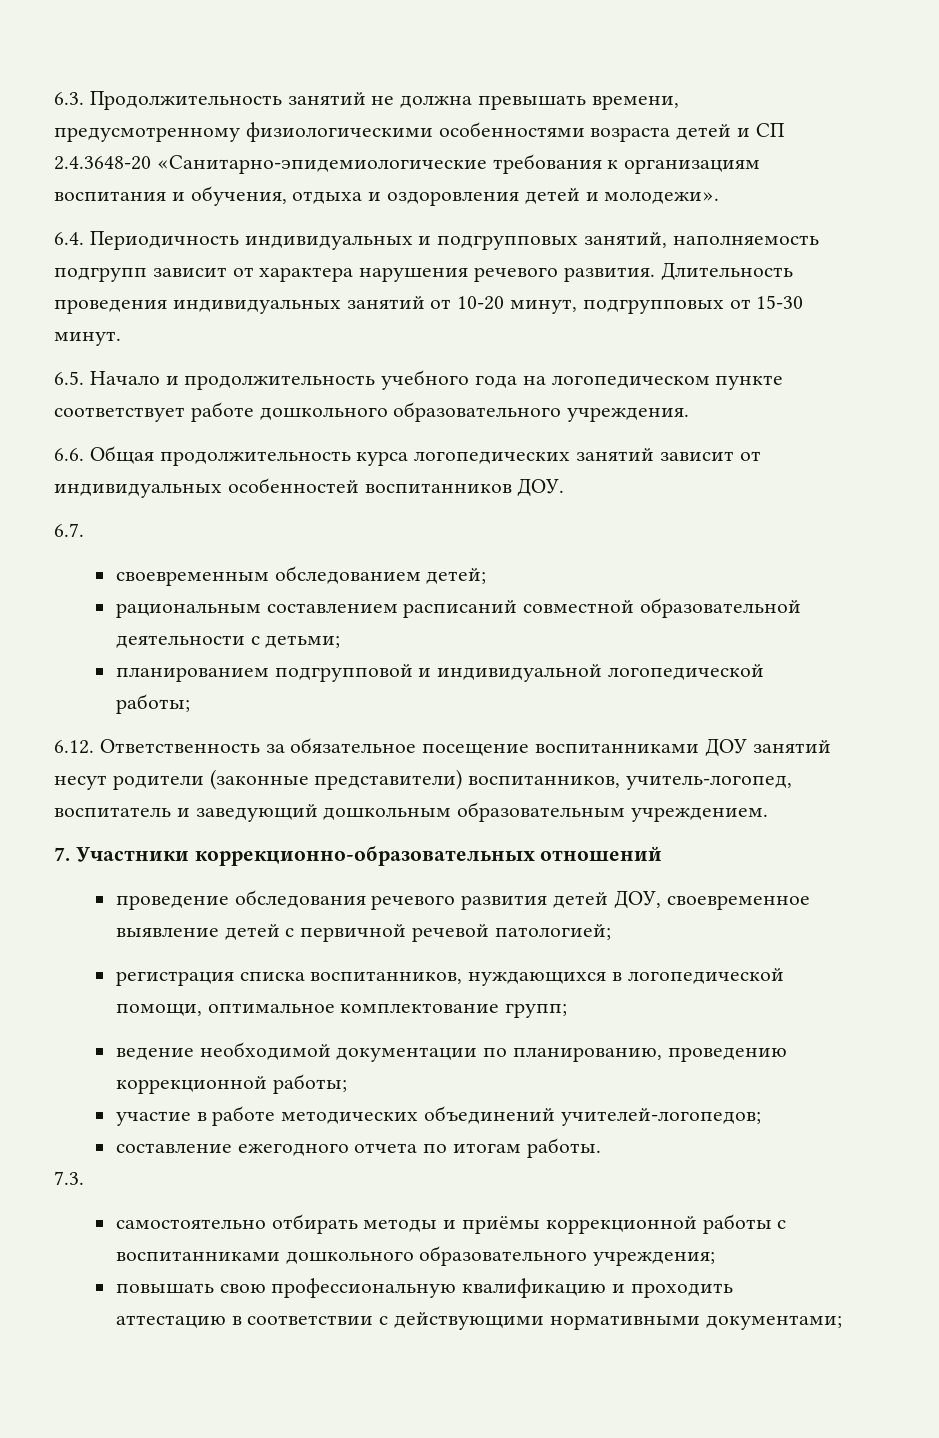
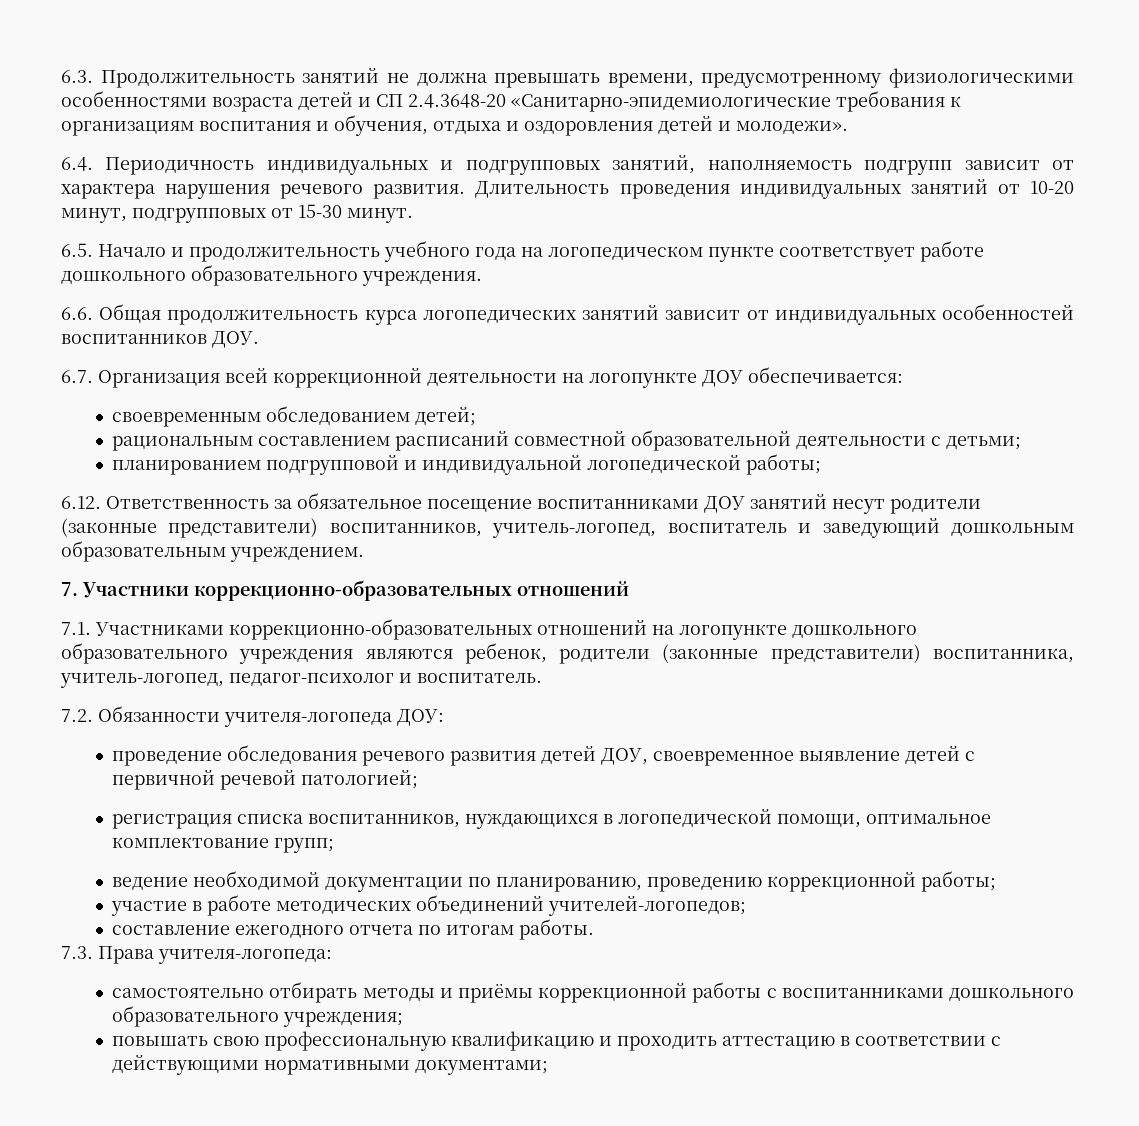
(84, 530) none -> [98,367,903,388] Организация всей коррекционной деятельности на логопункте ДОУ обеспечивается:
(663, 853) none -> [61,619,917,640] [61,643,1074,664] [60,673,542,688] [61,706,444,727] // 7.1. Участниками коррекционно-образовательных отношений на логопункте дошкольного образовательного учреждения являются ребенок, родители (законные представители) воспитанника, учитель-логопед, педагог-психолог и воспитатель. // 7.2. Обязанности учителя-логопеда ДОУ:
(84, 1178) none -> [98,946,332,964] Права учителя-логопеда:

